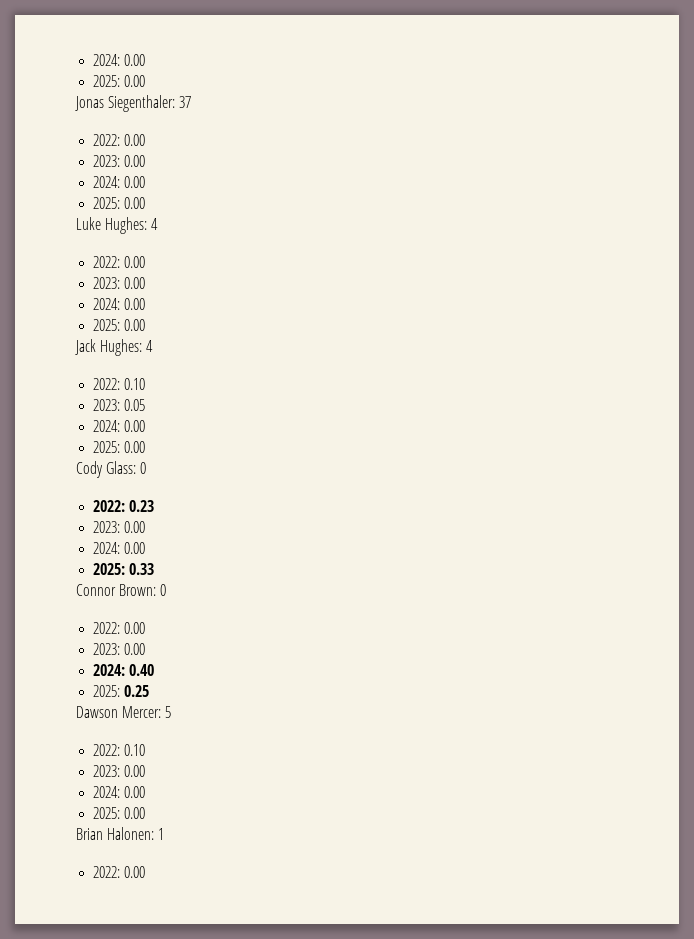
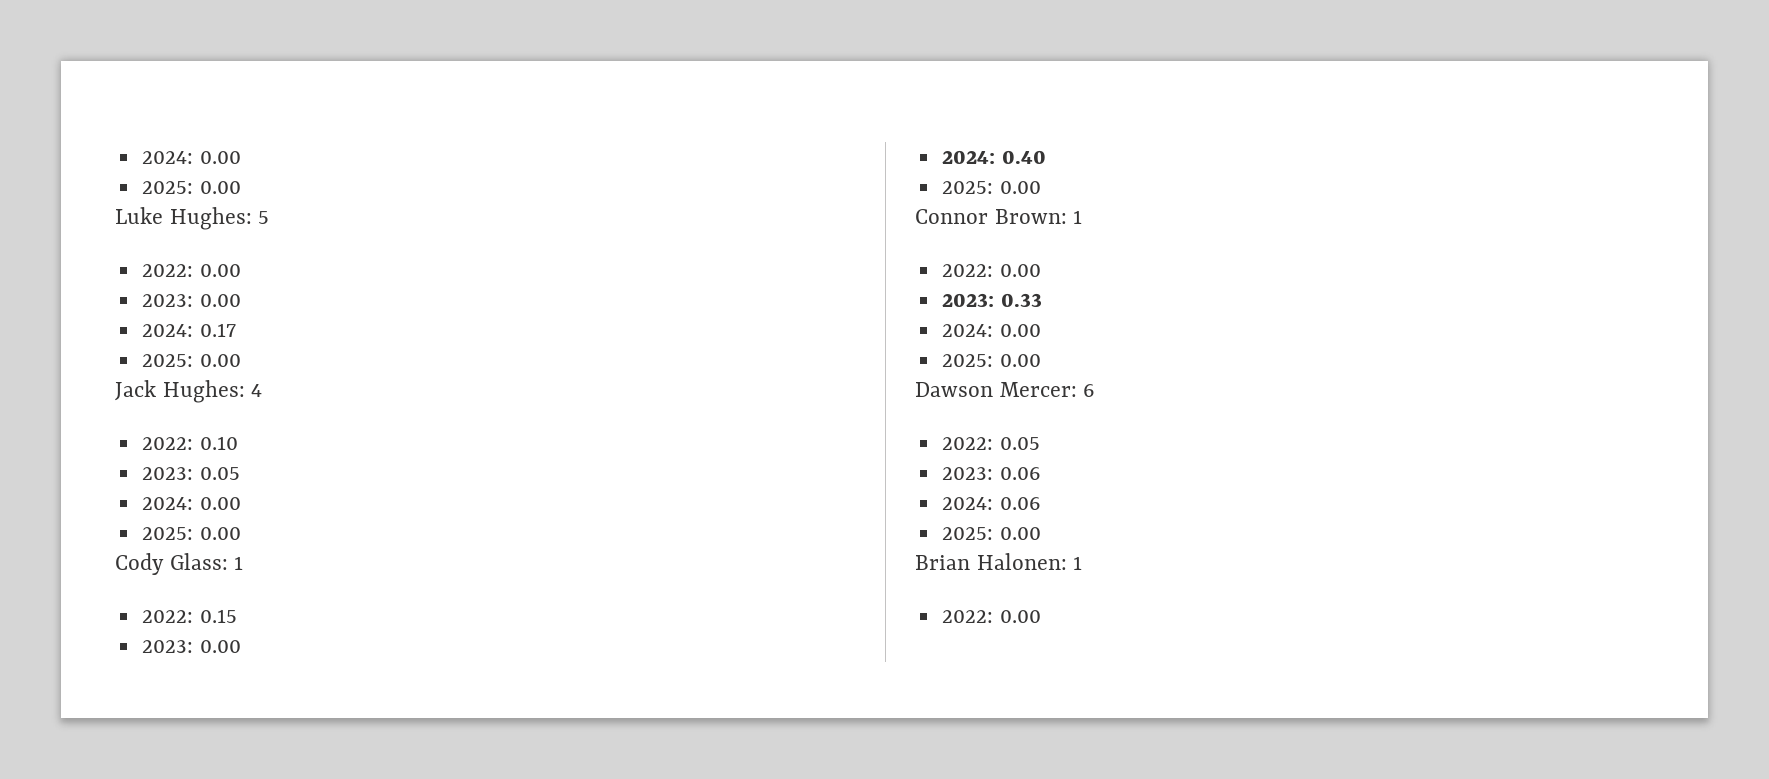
[93,54,146,66] [93,75,146,87] [75,95,192,112] [93,134,146,146] [93,155,146,167] [93,176,146,188] [93,197,146,209] [76,217,159,234] [93,256,146,268] [93,277,146,289] [93,298,146,310] 2024: 0.00 // 2025: 0.00 // Jonas Siegenthaler: 37 // 2022: 0.00 // 2023: 0.00 // 2024: 0.00 // 2025: 0.00 // Luke Hughes: 4 // 2022: 0.00 // 2023: 0.00 // 2024: 0.00 -> [141,151,241,164] [141,181,241,194] [115,207,270,230] [141,264,241,277] [141,294,241,307] [141,323,236,337] 2024: 0.00 // 2025: 0.00 // Luke Hughes: 5 // 2022: 0.00 // 2023: 0.00 // 2024: 0.17
[140,462,147,474] [93,500,155,512] [93,521,146,533] [93,542,146,554] [93,563,155,575] [76,584,167,596] [93,622,146,634] 0 // 2022: 0.23 // 2023: 0.00 // 2024: 0.00 // 2025: 0.33 // Connor Brown: 0 // 2022: 0.00 -> [234,556,244,570] [141,609,237,623] 1 // 2022: 0.15
[124,685,150,697] 0.25 -> [999,181,1041,194] [915,209,1083,224] [941,264,1041,277] [941,293,1042,307] [941,324,1041,337] [941,354,1041,367] 0.00 // Connor Brown: 1 // 2022: 0.00 // 2023: 0.33 // 2024: 0.00 // 2025: 0.00
[165,706,172,718] [93,744,146,756] [93,765,146,777] [93,786,146,798] 5 // 2022: 0.10 // 2023: 0.00 // 2024: 0.00 -> [1083,384,1096,397] [941,437,1040,450] [941,467,1041,480] [941,497,1041,510] 6 // 2022: 0.05 // 2023: 0.06 // 2024: 0.06

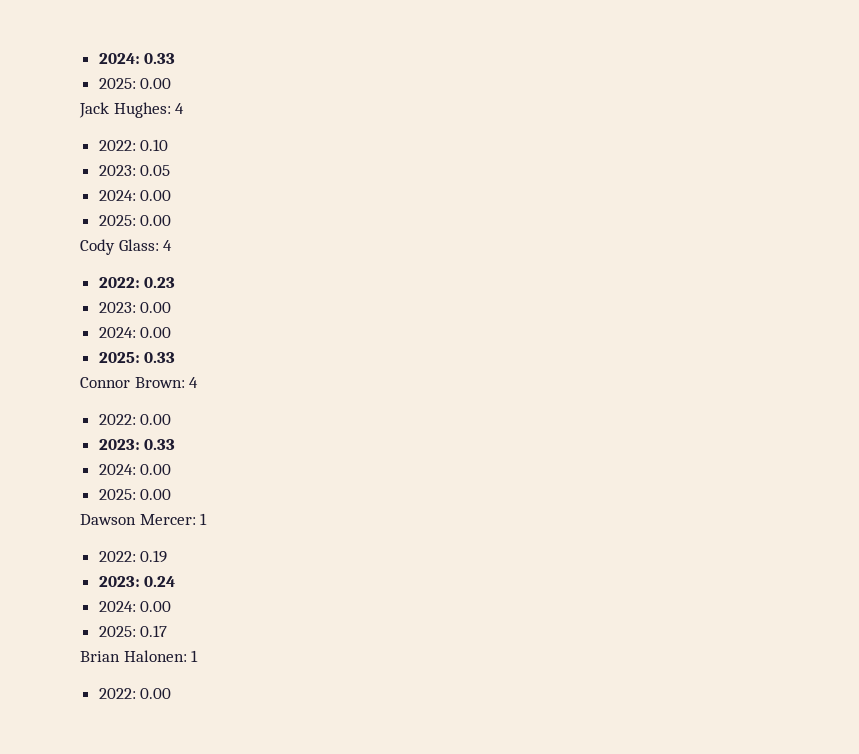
[141,151,241,164] [141,181,241,194] [115,207,270,230] [141,264,241,277] [141,294,241,307] [141,323,236,337] 2024: 0.00 // 2025: 0.00 // Luke Hughes: 5 // 2022: 0.00 // 2023: 0.00 // 2024: 0.17 -> [98,53,176,64] 2024: 0.33
[234,556,244,570] [141,609,237,623] [141,640,241,653] [941,150,1046,164] [941,181,1041,194] 1 // 2022: 0.15 // 2023: 0.00 // 2024: 0.40 // 2025: 0.00 -> [163,240,173,251] [98,277,176,288] [98,302,172,313] [98,327,172,338] [98,352,176,363] 4 // 2022: 0.23 // 2023: 0.00 // 2024: 0.00 // 2025: 0.33
[1073,210,1083,224] 1 -> [189,377,199,388] 4
[1083,384,1096,397] [941,437,1040,450] [941,467,1041,480] [941,497,1041,510] [941,527,1041,540] 6 // 2022: 0.05 // 2023: 0.06 // 2024: 0.06 // 2025: 0.00 -> [200,513,208,525] [98,550,168,563] [98,576,176,587] [98,601,172,612] [98,625,168,637] 1 // 2022: 0.19 // 2023: 0.24 // 2024: 0.00 // 2025: 0.17

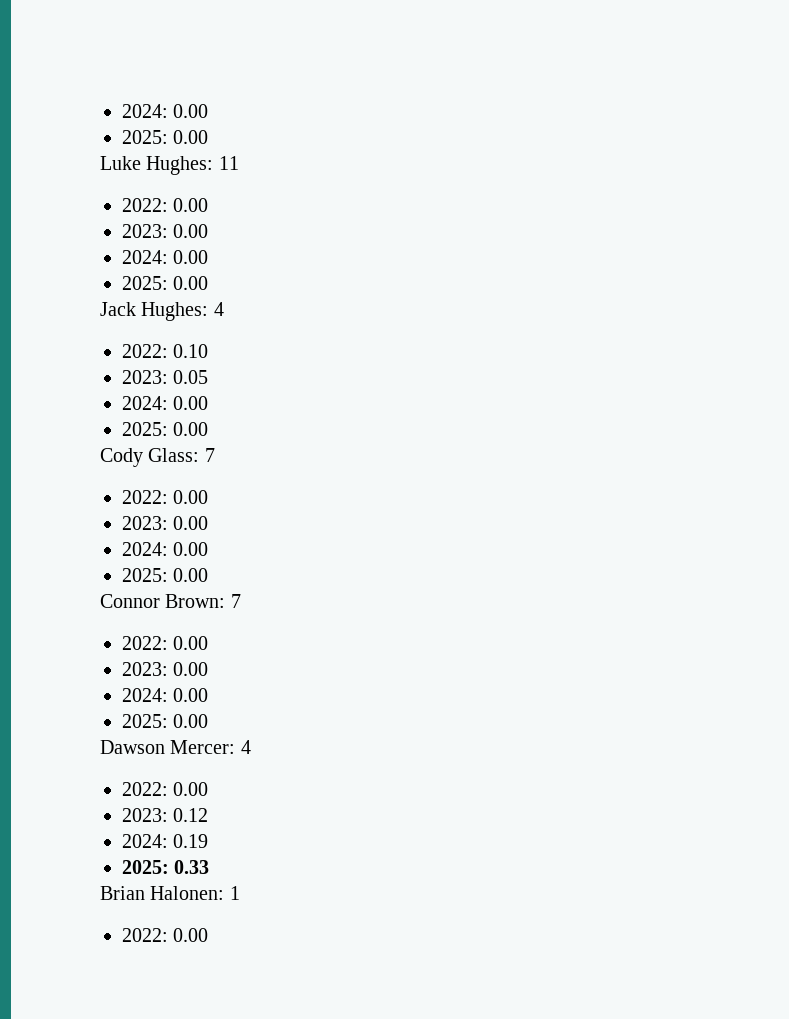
[98,53,176,64] 2024: 0.33 -> [122,104,209,118] [122,130,209,144] [100,156,239,175] [122,198,209,212] [122,224,209,238] [122,250,209,264] 2024: 0.00 // 2025: 0.00 // Luke Hughes: 11 // 2022: 0.00 // 2023: 0.00 // 2024: 0.00
[163,240,173,251] [98,277,176,288] [98,302,172,313] [98,327,172,338] [98,352,176,363] 4 // 2022: 0.23 // 2023: 0.00 // 2024: 0.00 // 2025: 0.33 -> [204,448,215,462] [122,490,209,504] [122,516,209,530] [122,542,209,556] [122,568,209,582] 7 // 2022: 0.00 // 2023: 0.00 // 2024: 0.00 // 2025: 0.00
[189,377,199,388] [98,414,172,425] [98,439,176,450] 4 // 2022: 0.00 // 2023: 0.33 -> [230,594,241,608] [122,636,209,650] [122,662,209,676] 7 // 2022: 0.00 // 2023: 0.00
[200,513,208,525] [98,550,168,563] [98,576,176,587] [98,601,172,612] [98,625,168,637] 1 // 2022: 0.19 // 2023: 0.24 // 2024: 0.00 // 2025: 0.17 -> [240,740,251,754] [122,782,209,796] [122,808,209,822] [122,834,209,848] [122,860,210,874] 4 // 2022: 0.00 // 2023: 0.12 // 2024: 0.19 // 2025: 0.33

